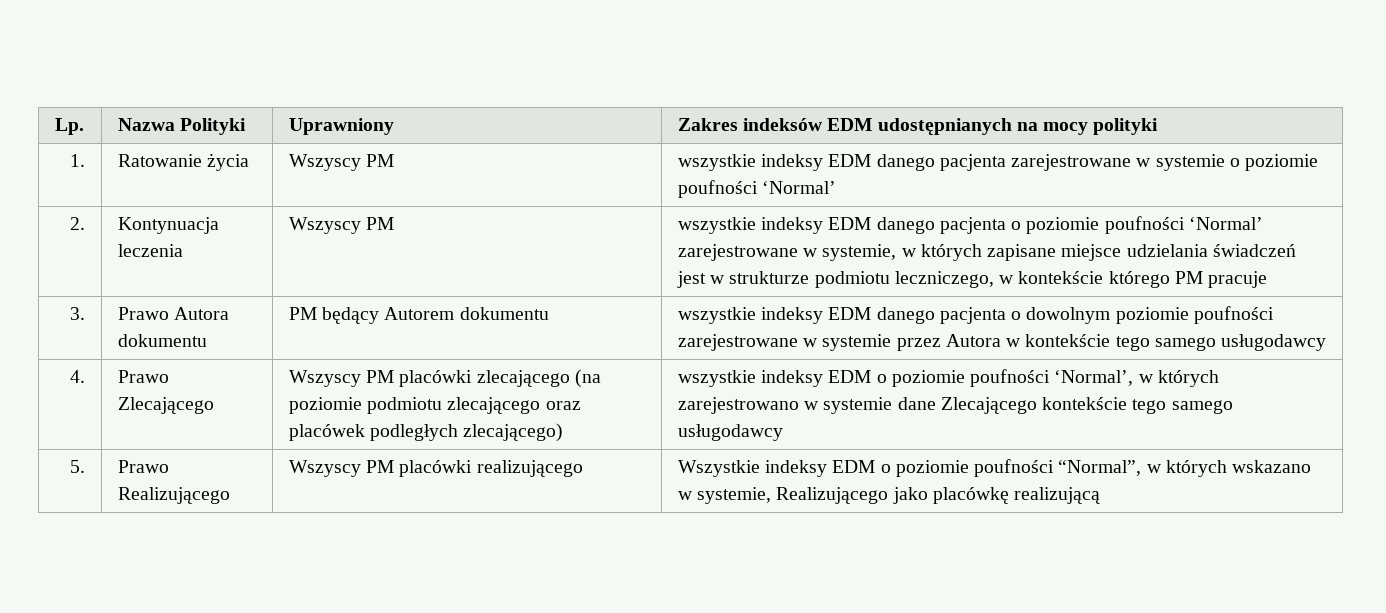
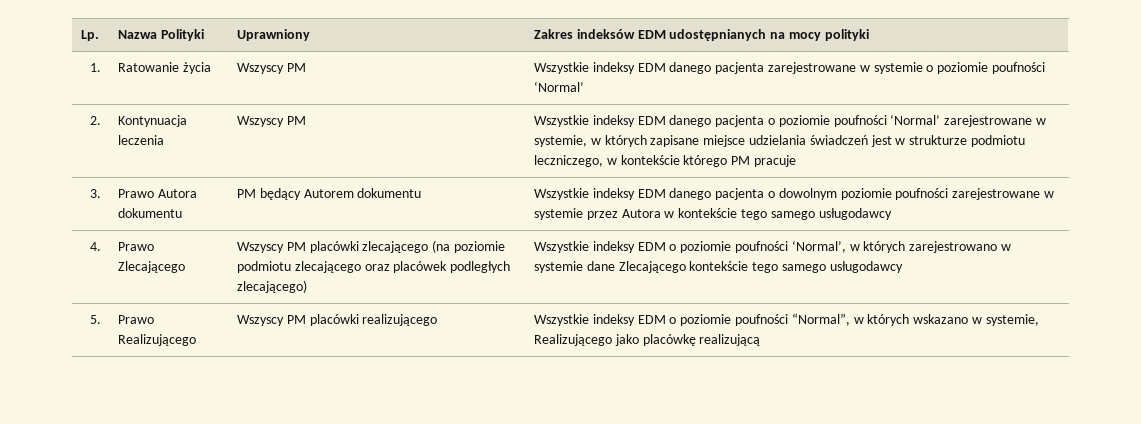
[677,154,756,171] wszystkie -> [534,62,590,74] Wszystkie
[677,217,756,234] wszystkie -> [534,115,590,127] Wszystkie
[677,307,756,324] wszystkie -> [534,188,590,200] Wszystkie
[677,370,756,387] wszystkie -> [534,241,590,253] Wszystkie

